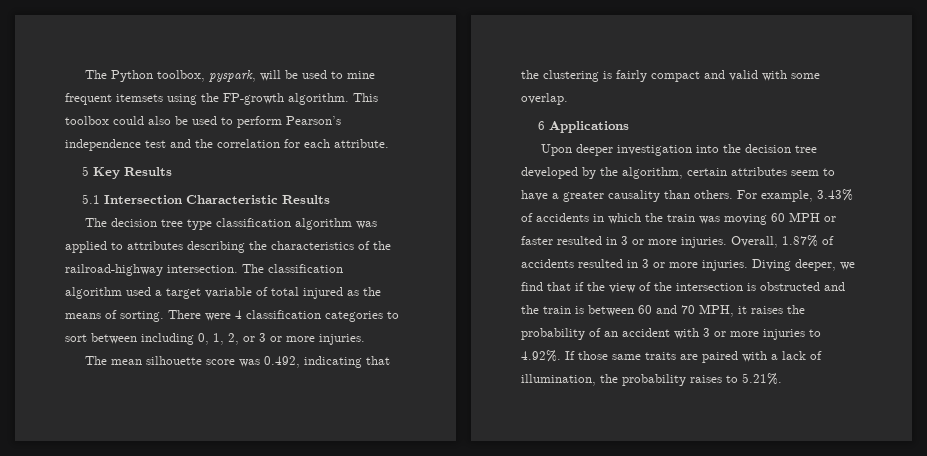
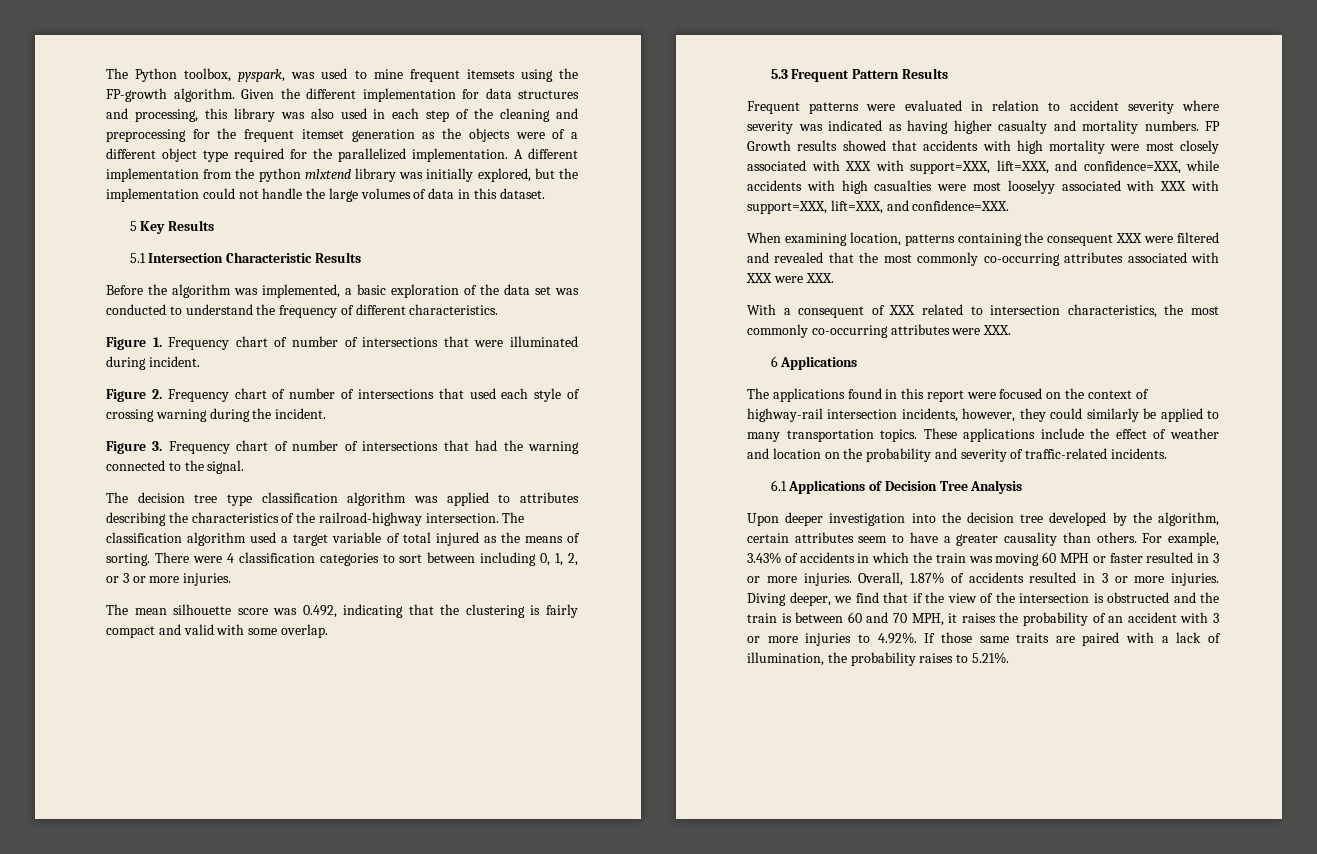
[259,70,298,81] will be -> [291,72,316,79] was
[353,93,378,102] [65,116,341,128] [65,139,389,151] This toolbox could also be used to perform Pearson’s independence test and the correlation for each attribute. -> [241,88,579,102] [106,108,578,122] [106,128,579,142] [106,148,578,162] [106,168,578,182] [106,188,545,202] Given the different implementation for data structures and processing, this library was also used in each step of the cleaning and preprocessing for the frequent itemset generation as the objects were of a different object type required for the parallelized implementation. A different implementation from the python mlxtend library was initially explored, but the implementation could not handle the large volumes of data in this dataset.
(330, 199) none -> [106,284,579,298] [106,304,499,318] [106,336,578,350] [106,356,200,370] [106,388,580,402] [106,408,327,422] [106,440,579,454] [106,460,245,474] // Before the algorithm was implemented, a basic exploration of the data set was conducted to understand the frequency of different characteristics. // Figure 1. Frequency chart of number of intersections that were illuminated during incident. // Figure 2. Frequency chart of number of intersections that used each style of crossing warning during the incident. // Figure 3. Frequency chart of number of intersections that had the warning connected to the signal.
[537,121,629,133] 6 Applications -> [770,68,948,82] [747,100,1219,114] [747,120,1220,134] [747,140,1219,154] [747,160,1219,174] [747,180,1219,194] [747,200,1010,214] [747,232,1219,246] [747,252,1219,266] [746,273,834,283] [747,304,1219,318] [747,324,1012,338] [770,356,858,370] [747,388,1149,402] [747,408,1219,422] [747,428,1219,442] [747,448,1168,462] [770,480,1023,494] 5.3 Frequent Pattern Results // Frequent patterns were evaluated in relation to accident severity where severity was indicated as having higher casualty and mortality numbers. FP Growth results showed that accidents with high mortality were most closely associated with XXX with support=XXX, lift=XXX, and confidence=XXX, while accidents with high casualties were most looselyy associated with XXX with support=XXX, lift=XXX, and confidence=XXX. // When examining location, patterns containing the consequent XXX were filtered and revealed that the most commonly co-occurring attributes associated with XXX were XXX. // With a consequent of XXX related to intersection characteristics, the most commonly co-occurring attributes were XXX. // 6 Applications // The applications found in this report were focused on the context of highway-rail intersection incidents, however, they could similarly be applied to many transportation topics. These applications include the effect of weather and location on the probability and severity of traffic-related incidents. // 6.1 Applications of Decision Tree Analysis

